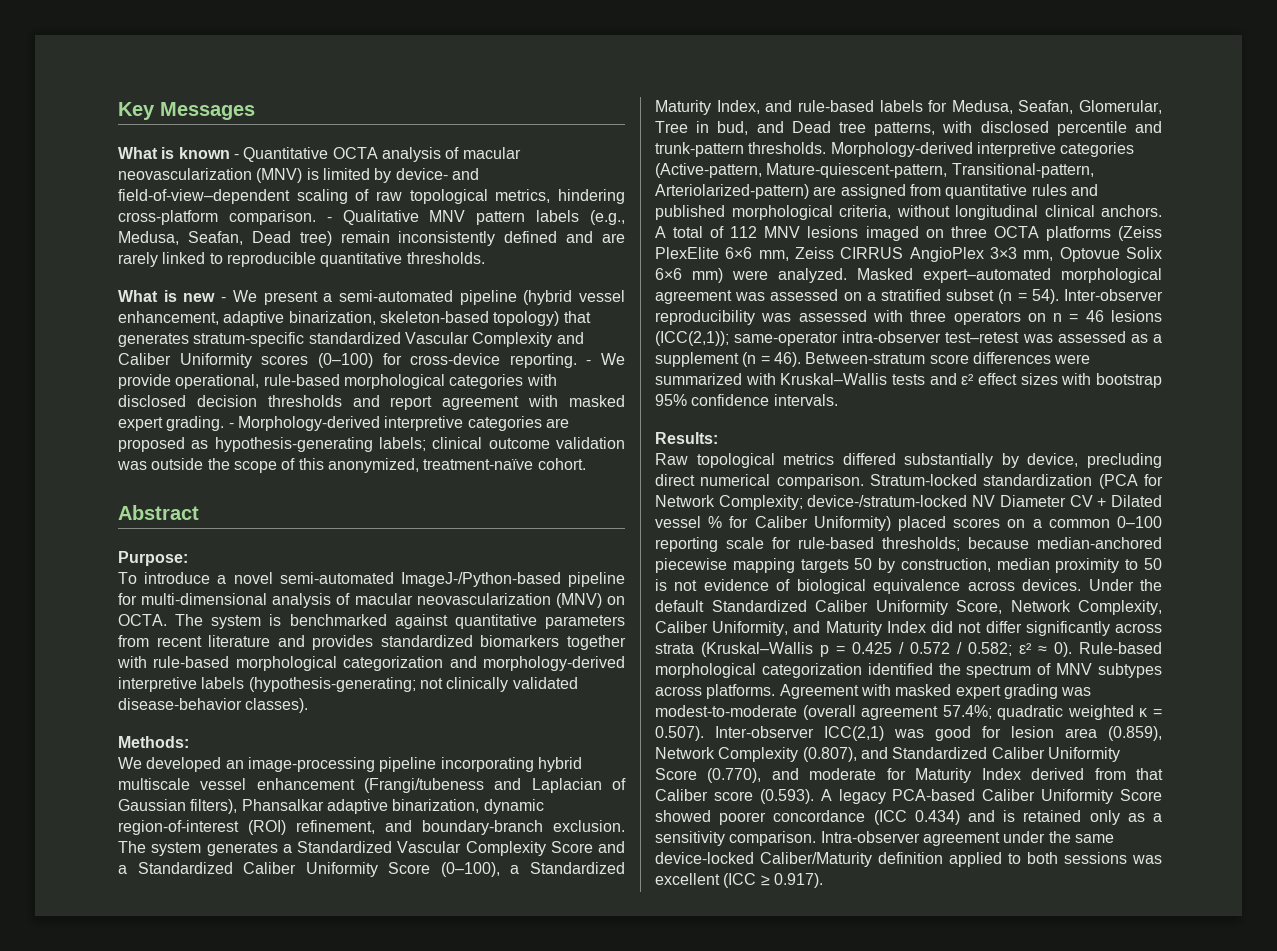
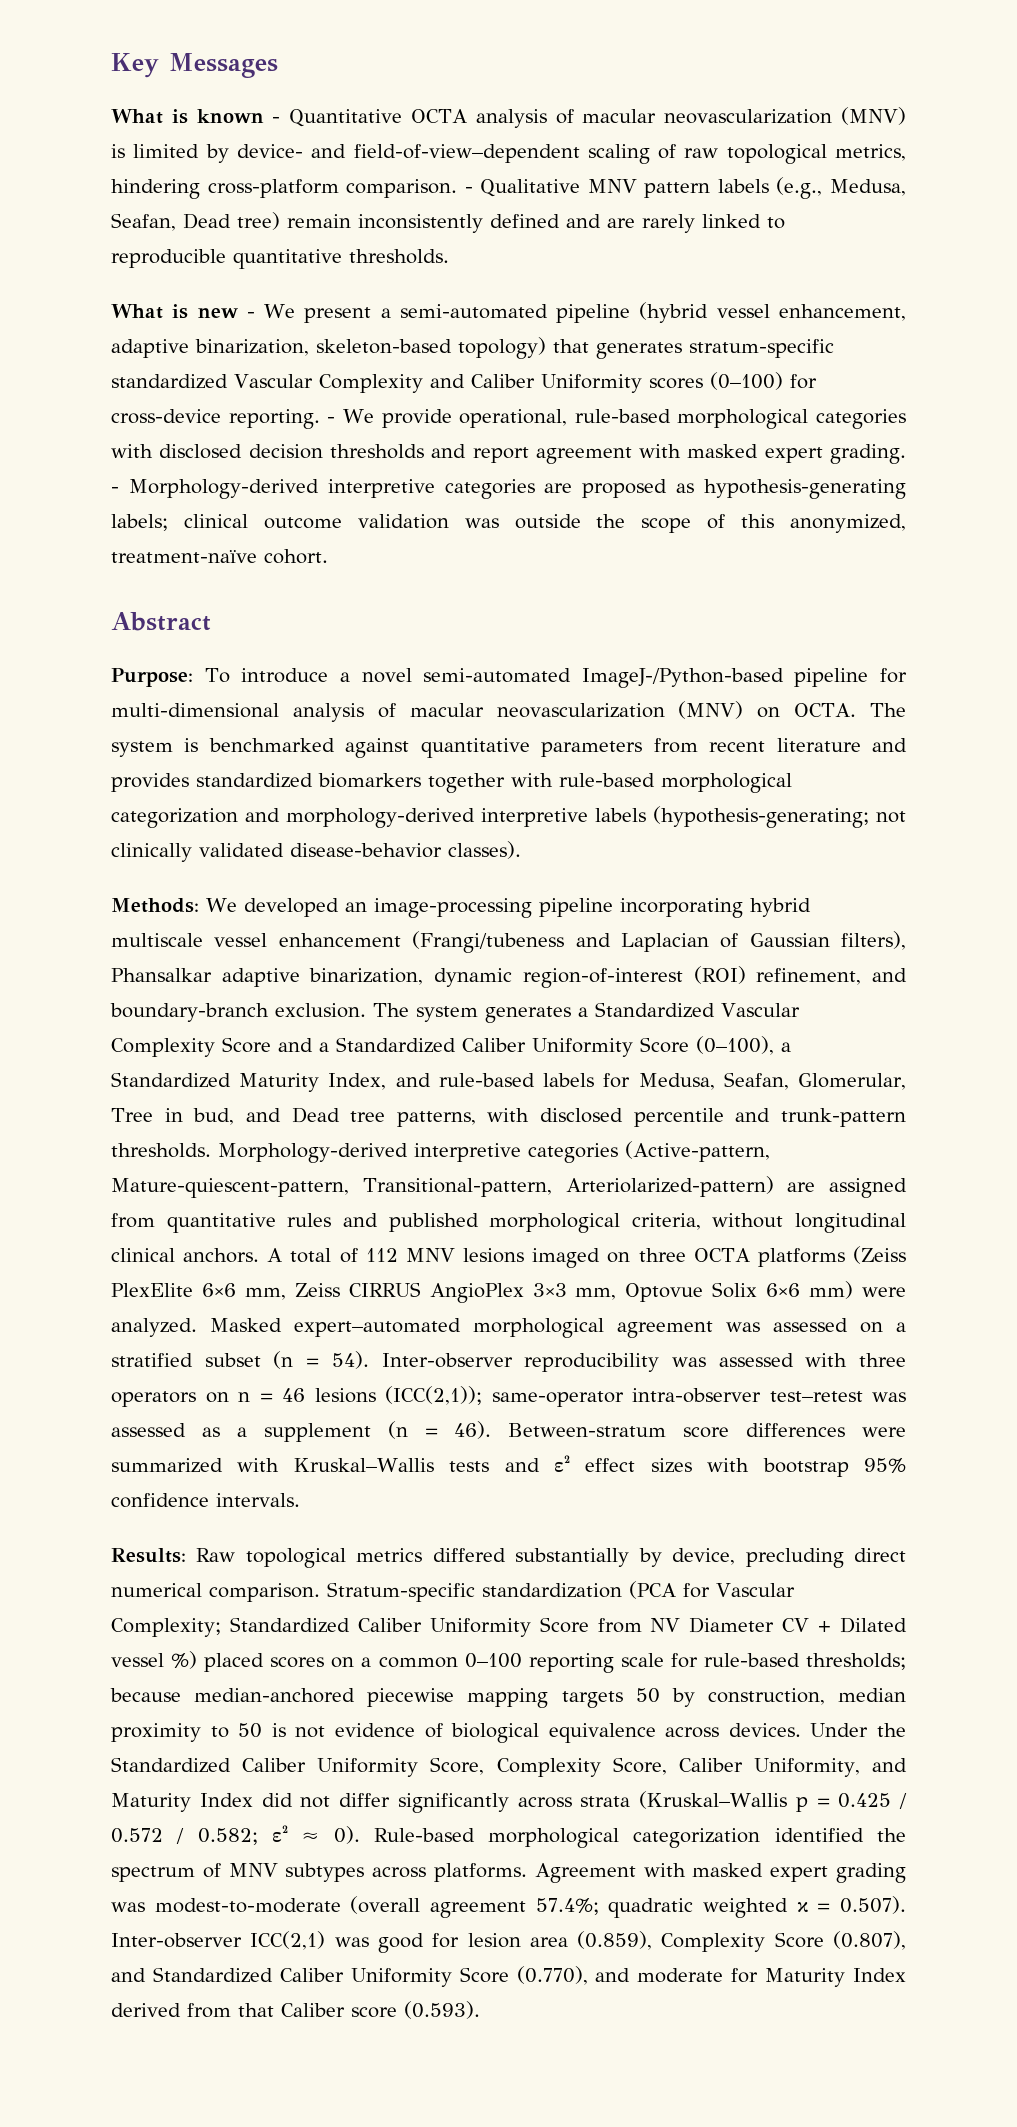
(188, 558) // -> (193, 677) none
(189, 742) // -> (199, 905) none
(718, 438) // -> (186, 1555) none
[870,474,977,486] Stratum-locked -> [327,1582,475,1602] Stratum-specific
[655,495,968,510] Network Complexity; device-/stratum-locked -> [716,1583,795,1597] [111,1617,642,1637] Vascular Complexity; Standardized Caliber Uniformity Score from
[708,516,891,531] % for Caliber Uniformity) -> [171,1651,198,1669] %)
[655,600,704,612] default -> (907, 1730) none
[1010,600,1162,615] Network Complexity, -> [496,1757,667,1777] Complexity Score,
[655,747,799,762] Network Complexity -> [661,1932,824,1952] Complexity Score
[820,789,1162,804] [655,810,1162,825] [655,831,1114,846] [655,852,1162,867] [655,873,823,888] A legacy PCA-based Caliber Uniformity Score showed poorer concordance (ICC 0.434) and is retained only as a sensitivity comparison. Intra-observer agreement under the same device-locked Caliber/Maturity definition applied to both sessions was excellent (ICC ≥ 0.917). -> (480, 2010) none

